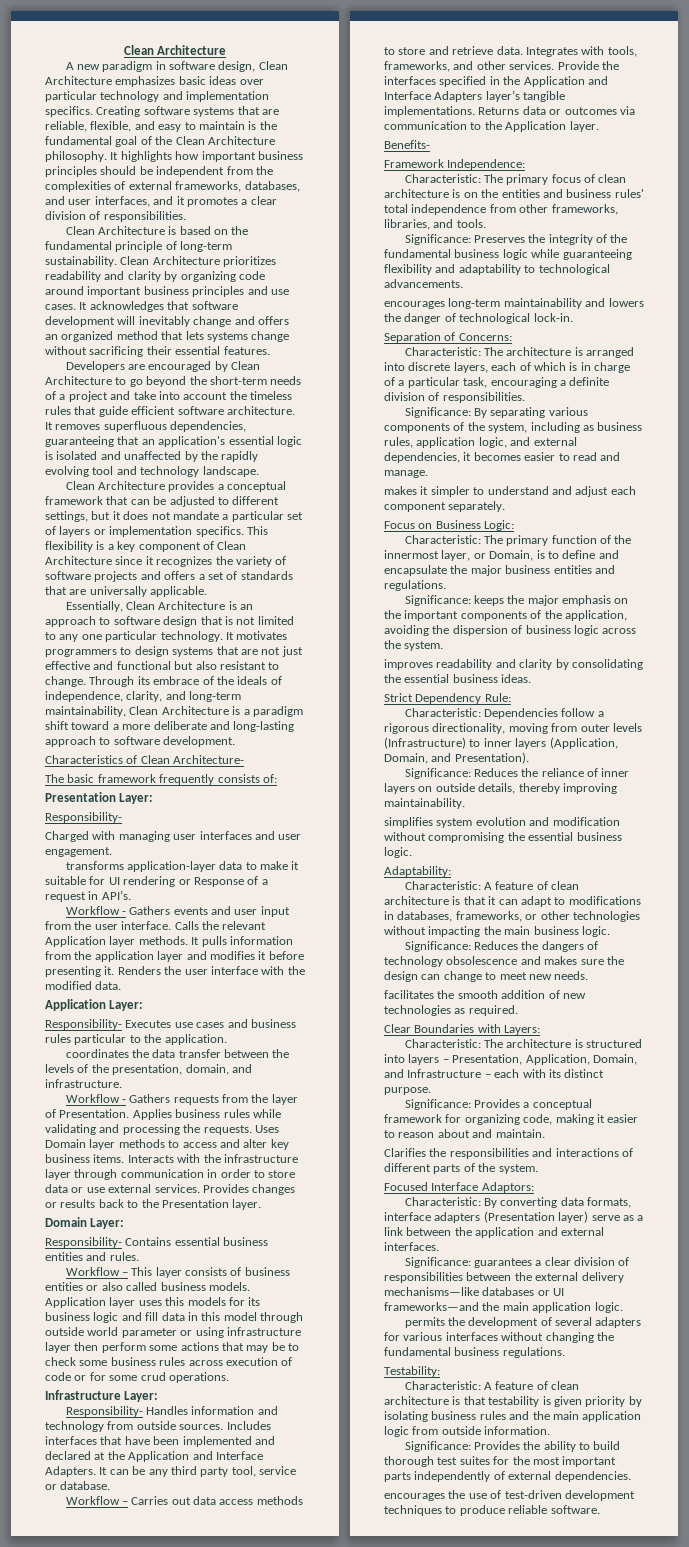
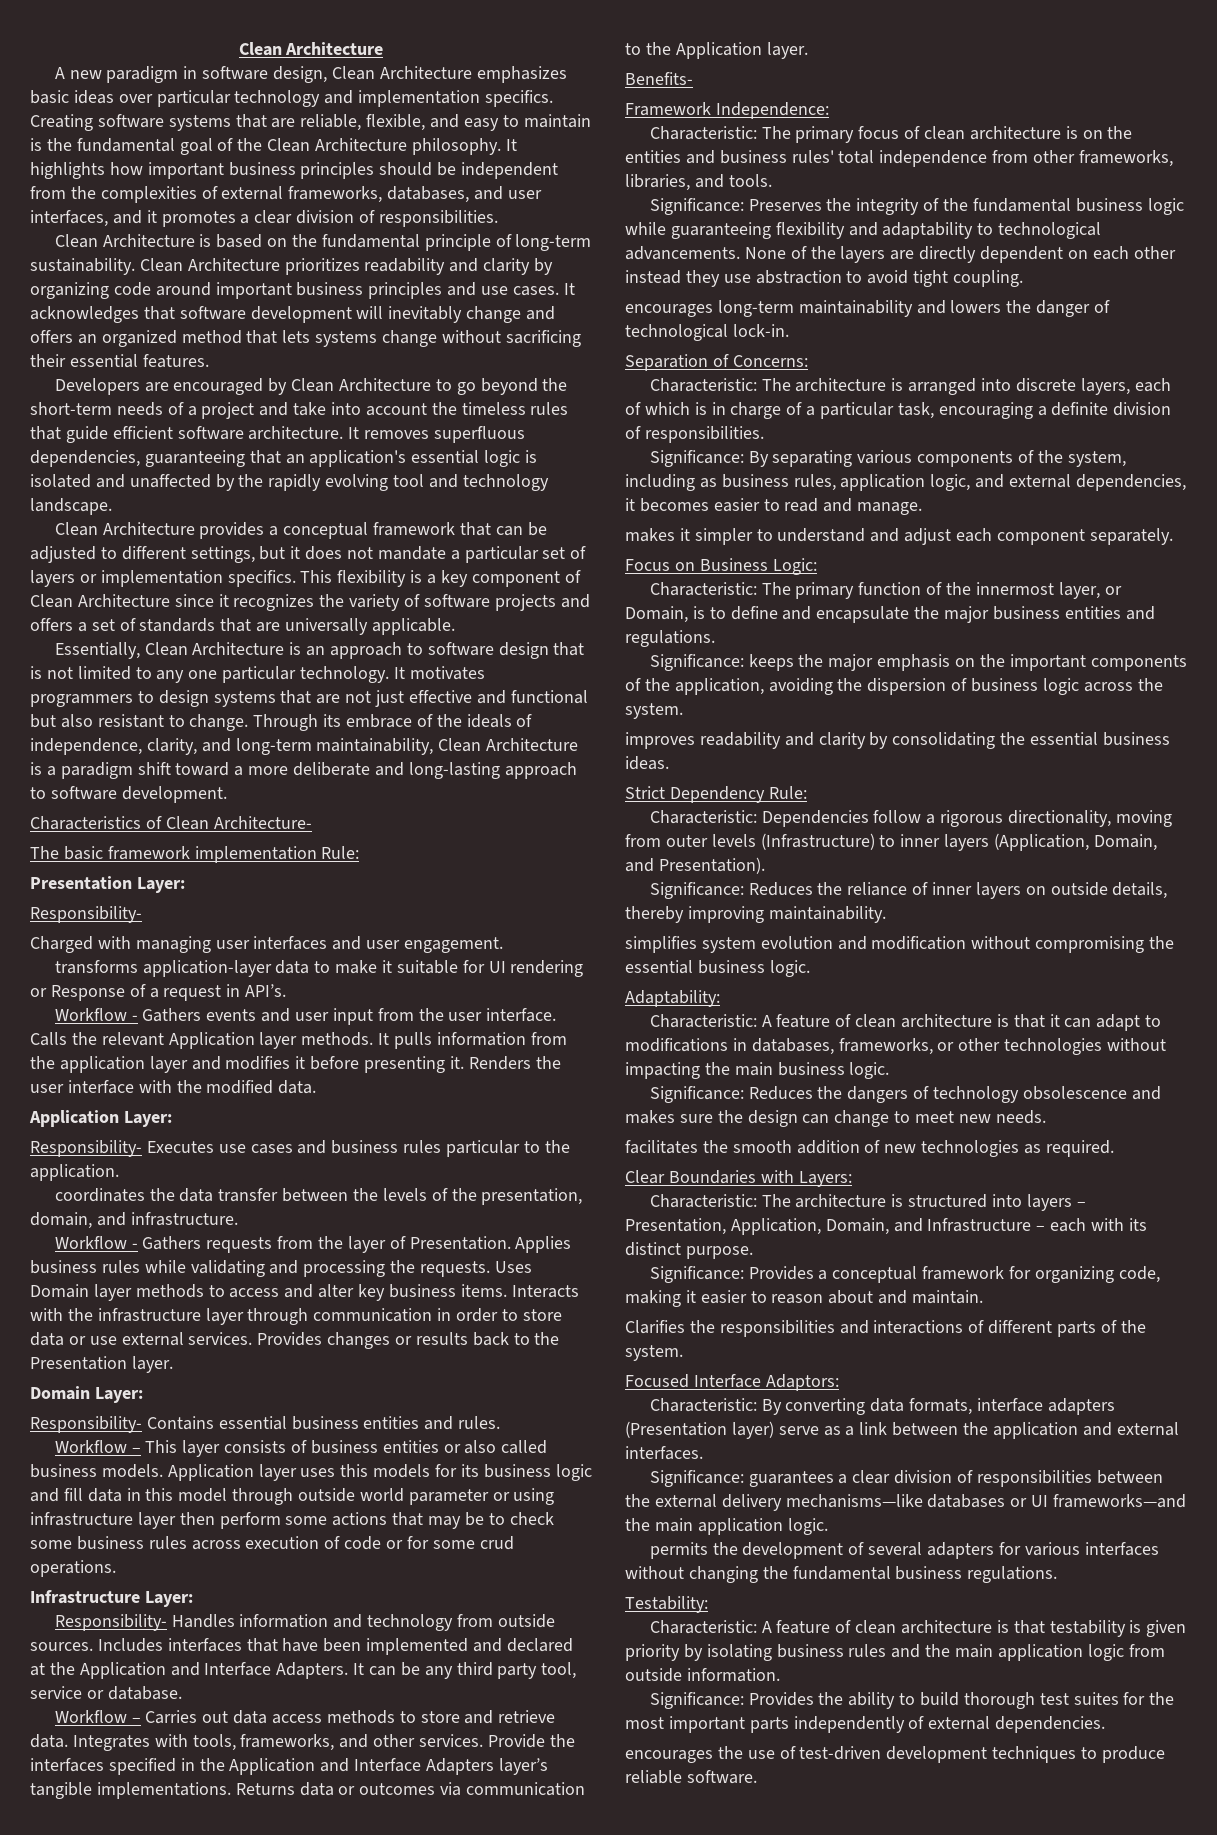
[159,774,277,785] frequently consists of: -> [194,846,360,863] implementation Rule:
(463, 283) none -> [744,246,1176,263] [625,270,1024,287] None of the layers are directly dependent on each other instead they use abstraction to avoid tight coupling.

